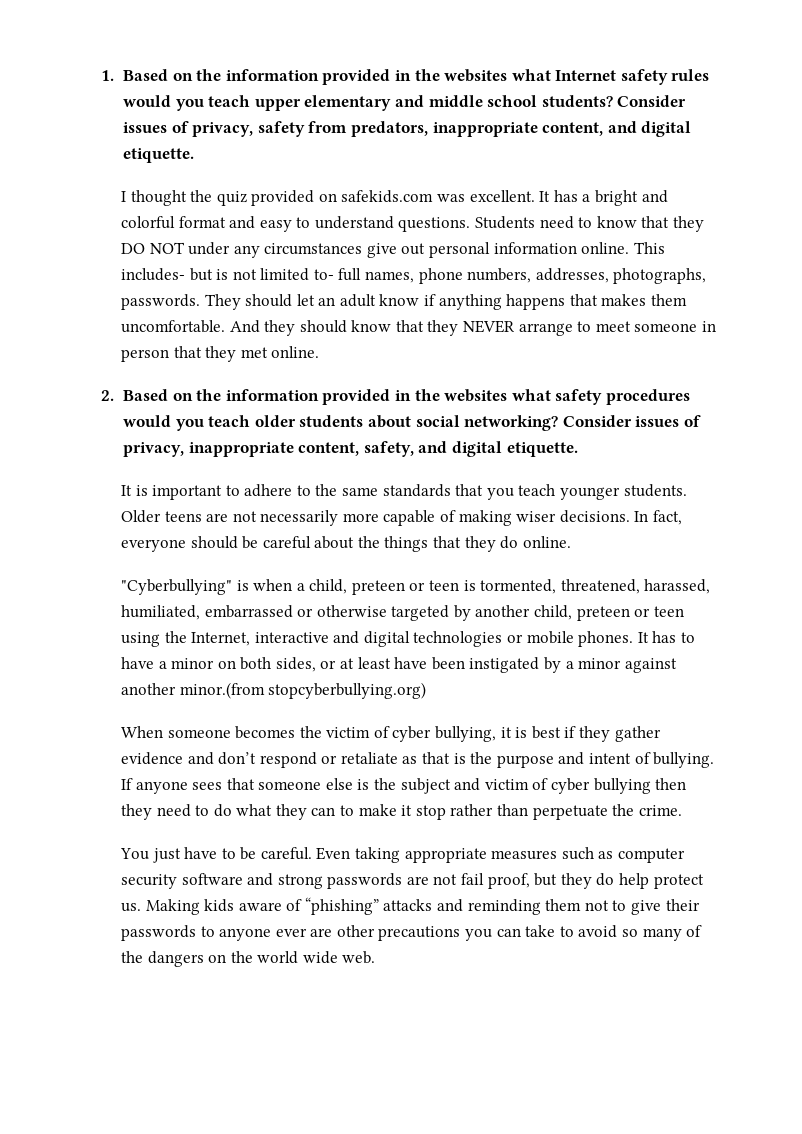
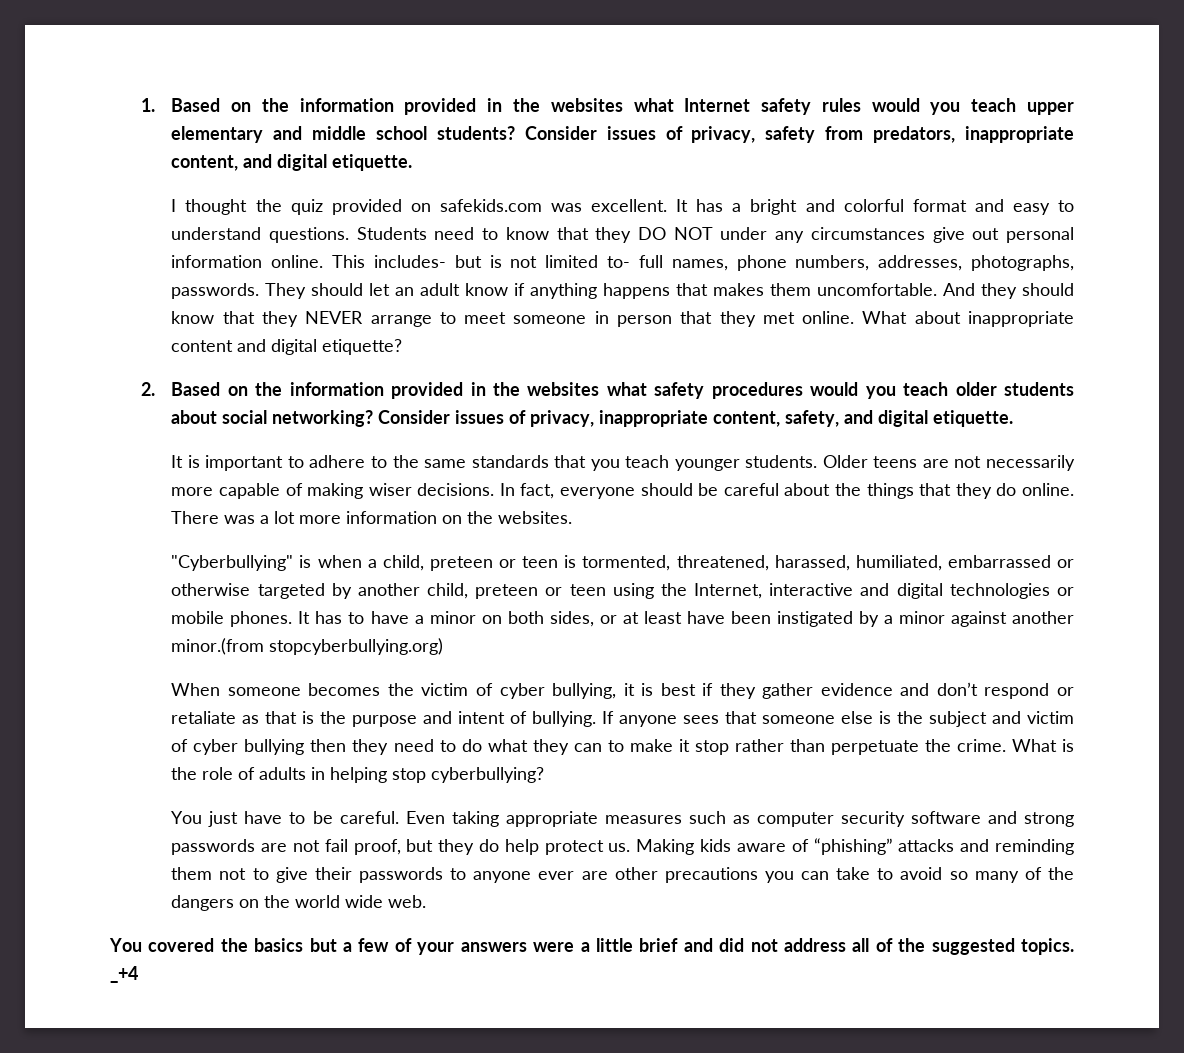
(320, 352) none -> [862,311,1074,327] [171,339,403,355] What about inappropriate content and digital etiquette?
(571, 542) none -> [171,511,573,524] There was a lot more information on the websites.
(682, 810) none -> [1011,739,1075,752] [171,767,545,783] What is the role of adults in helping stop cyberbullying?
(376, 957) none -> [109,938,1074,955] [110,966,138,983] // You covered the basics but a few of your answers were a little brief and did not address all of the suggested topics. _+4

